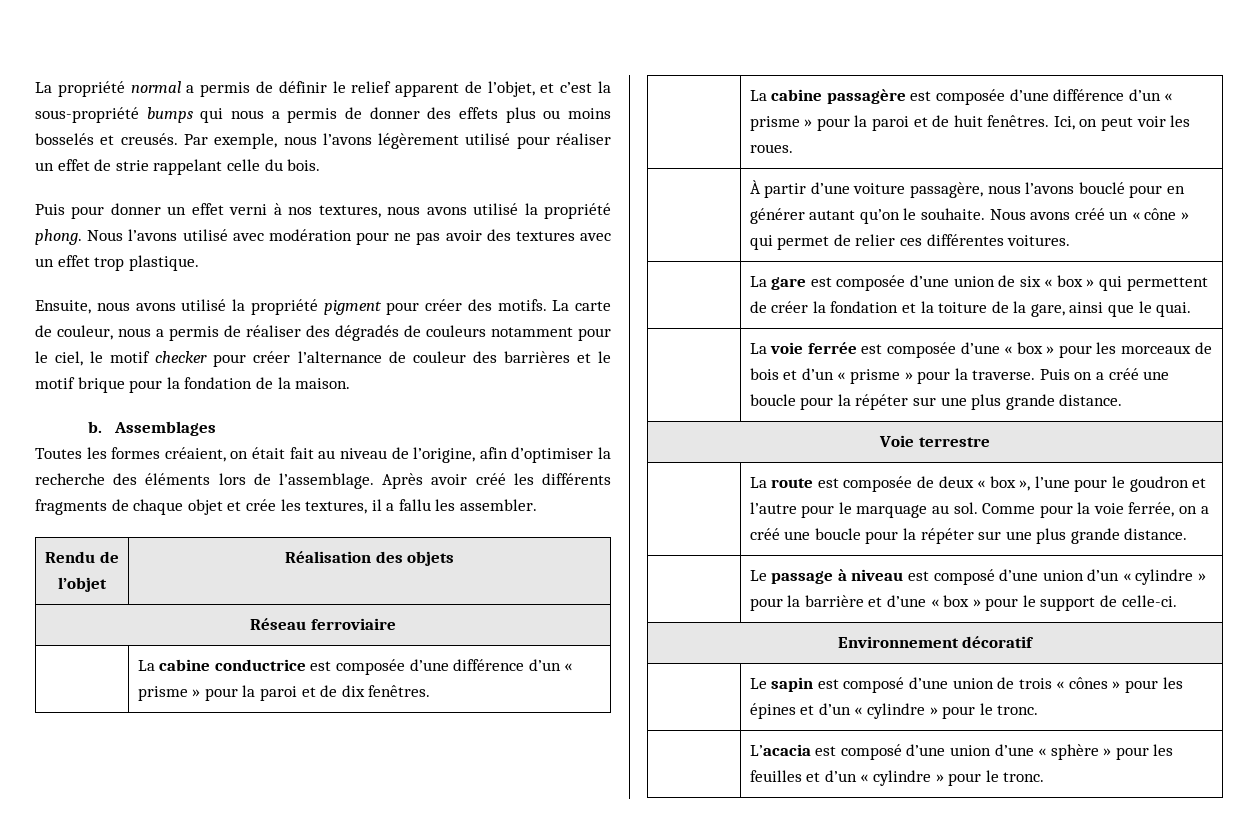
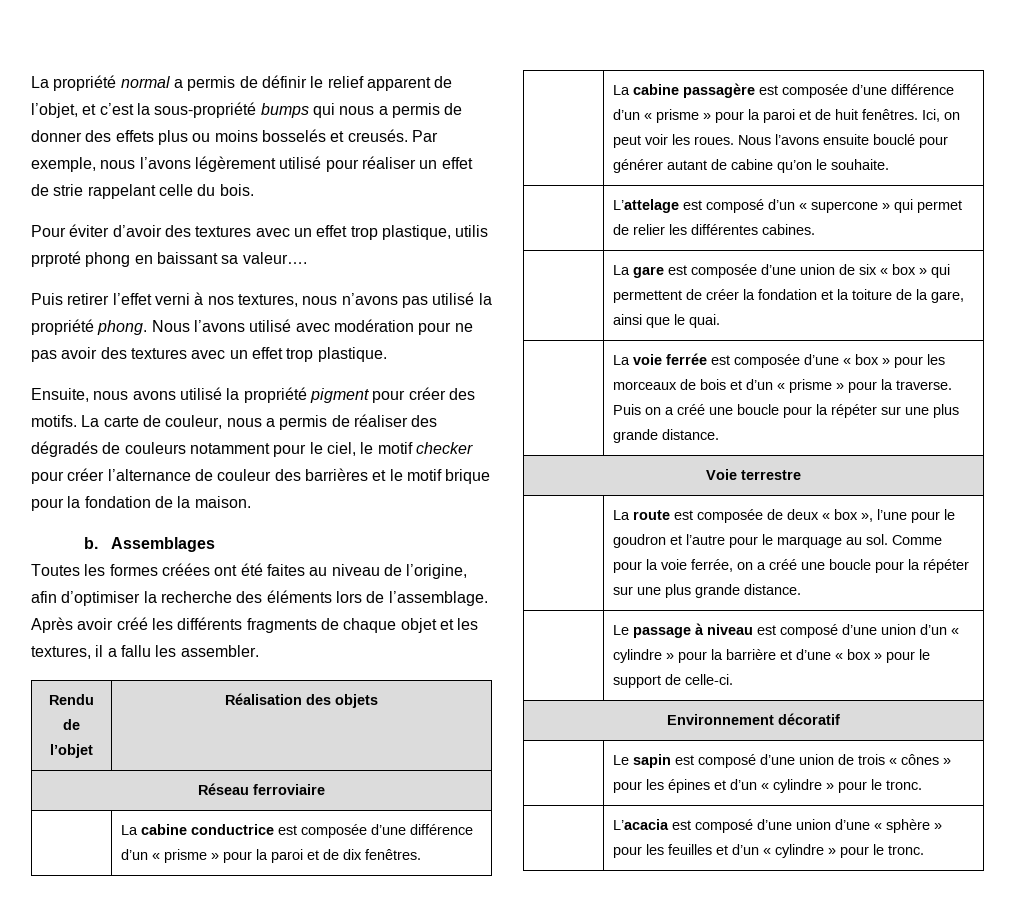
[35,203,224,219] Puis pour donner un effet -> [31,224,489,240] [31,251,307,267] [31,293,152,305] Pour éviter d’avoir des textures avec un effet trop plastique, utilis prproté phong en baissant sa valeur…. // Puis retirer l’effet
[426,207,467,215] avons -> [341,293,428,308] n’avons pas
[164,447,314,462] créaient, on était fait -> [161,563,305,576] créées ont été faites
[245,499,276,511] crée -> (454, 624) none
[749,180,1075,198] // | À partir d’une voiture passagère, nous l’avons -> [737,134,869,145] Nous l’avons ensuite
[1166,186,1185,194] en -> (948, 142) none
(856, 215) none -> [710,159,773,170] de cabine
[989,208,1177,220] Nous avons créé un « cône -> [612,199,878,213] // | L’attelage est composé d’un « supercone
[899,234,1071,246] ces différentes voitures. -> [668,224,815,235] les différentes cabines.

